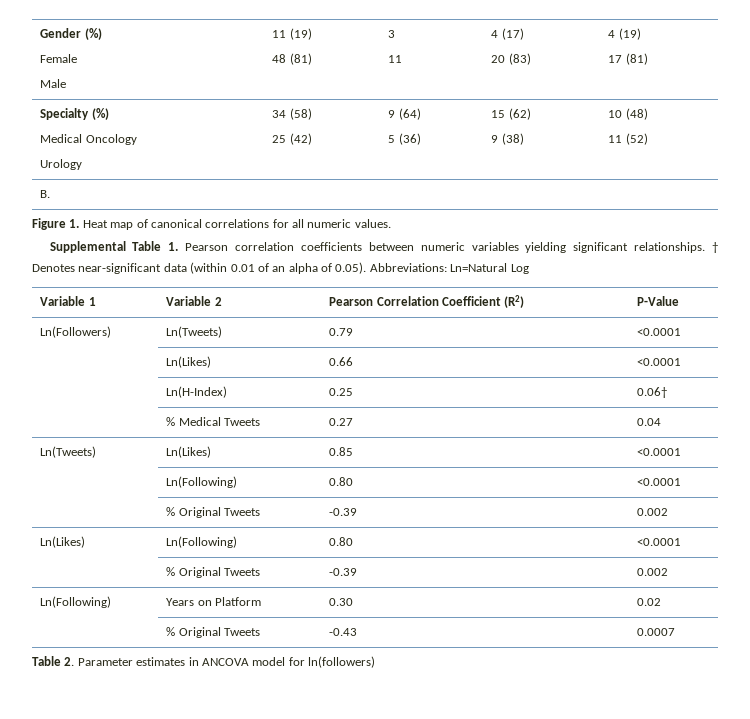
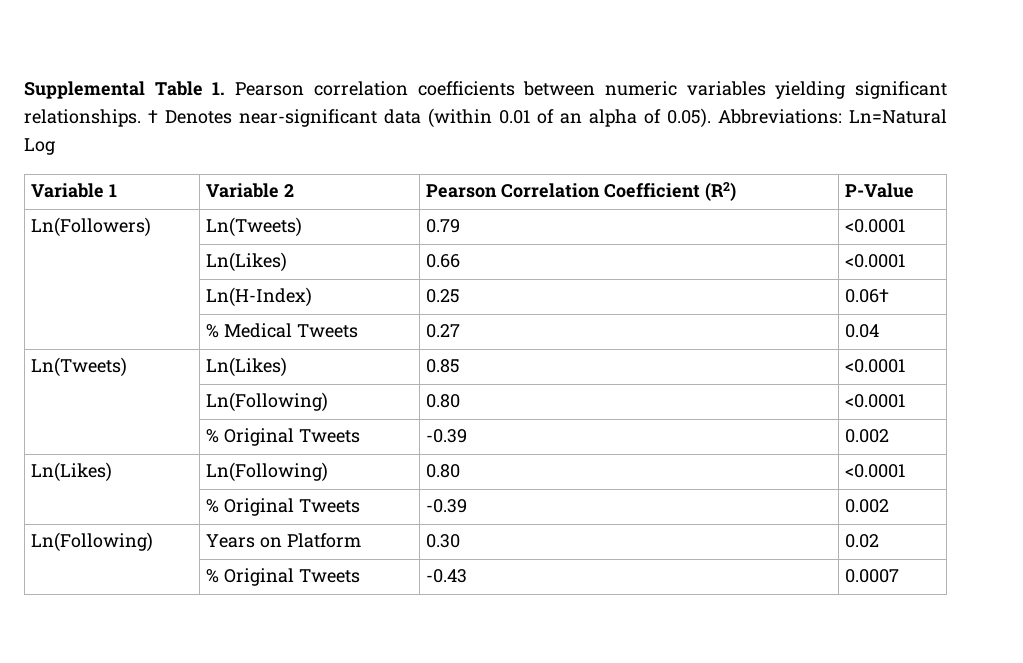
[40,28,102,40] [40,54,78,63] [40,79,67,88] [272,28,312,40] [272,53,312,65] [388,30,396,38] [388,55,403,63] [491,28,524,40] [491,53,531,65] [608,28,641,40] [608,53,648,65] [40,108,109,120] [40,134,137,145] [40,159,83,170] [272,108,312,120] [272,133,312,145] [388,108,421,120] [388,133,421,145] [491,108,531,120] [491,133,524,145] [608,108,648,120] [608,133,648,145] [40,190,51,198] [32,218,391,230] Gender (%) // Female // Male | 11 (19) // 48 (81) | 3 // 11 | 4 (17) // 20 (83) | 4 (19) // 17 (81) // Specialty (%) // Medical Oncology // Urology | 34 (58) // 25 (42) | 9 (64) // 5 (36) | 15 (62) // 9 (38) | 10 (48) // 11 (52) // B. // Figure 1. Heat map of canonical correlations for all numeric values. // -> (24, 90) none
[32,656,375,668] // Table 2. Parameter estimates in ANCOVA model for ln(followers) -> (900, 576) none

